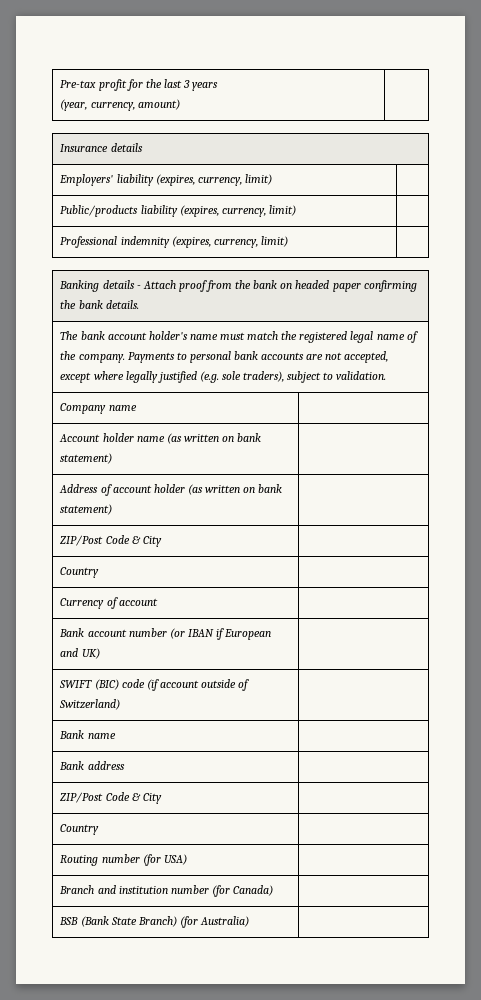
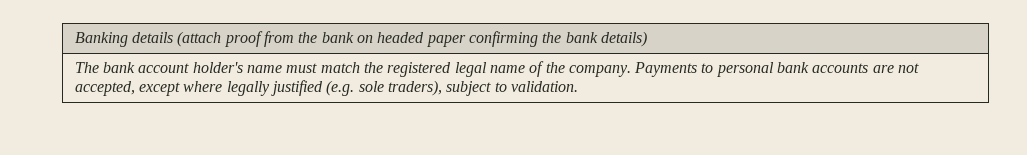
[60,79,219,91] [60,99,180,111] [60,143,143,152] [59,174,272,186] [60,205,296,217] [60,236,288,248] [59,280,176,292] Pre-tax profit for the last 3 years // (year, currency, amount) | // Insurance details // Employers' liability (expires, currency, limit) | // Public/products liability (expires, currency, limit) | // Professional indemnity (expires, currency, limit) | // Banking details - Attach -> [74,31,222,47] Banking details (attach
[105,300,139,309] details. -> [600,31,647,47] details)
[60,403,137,414] [59,433,262,444] [60,453,113,464] [59,484,283,496] [60,504,113,515] [60,535,162,547] [60,567,100,578] [60,597,158,609] [59,628,272,640] [60,648,100,659] [59,679,250,691] [59,699,121,710] [59,730,116,739] [59,761,125,770] [60,792,162,804] [60,824,100,835] [60,854,187,866] [59,885,273,897] [59,916,249,928] // Company name | // Account holder name (as written on bank statement) | // Address of account holder (as written on bank statement) | // ZIP/Post Code & City | // Country | // Currency of account | // Bank account number (or IBAN if European and UK) | // SWIFT (BIC) code (if account outside of Switzerland) | // Bank name | // Bank address | // ZIP/Post Code & City | // Country | // Routing number (for USA) | // Branch and institution number (for Canada) | // BSB (Bank State Branch) (for Australia) | -> (578, 86) none

